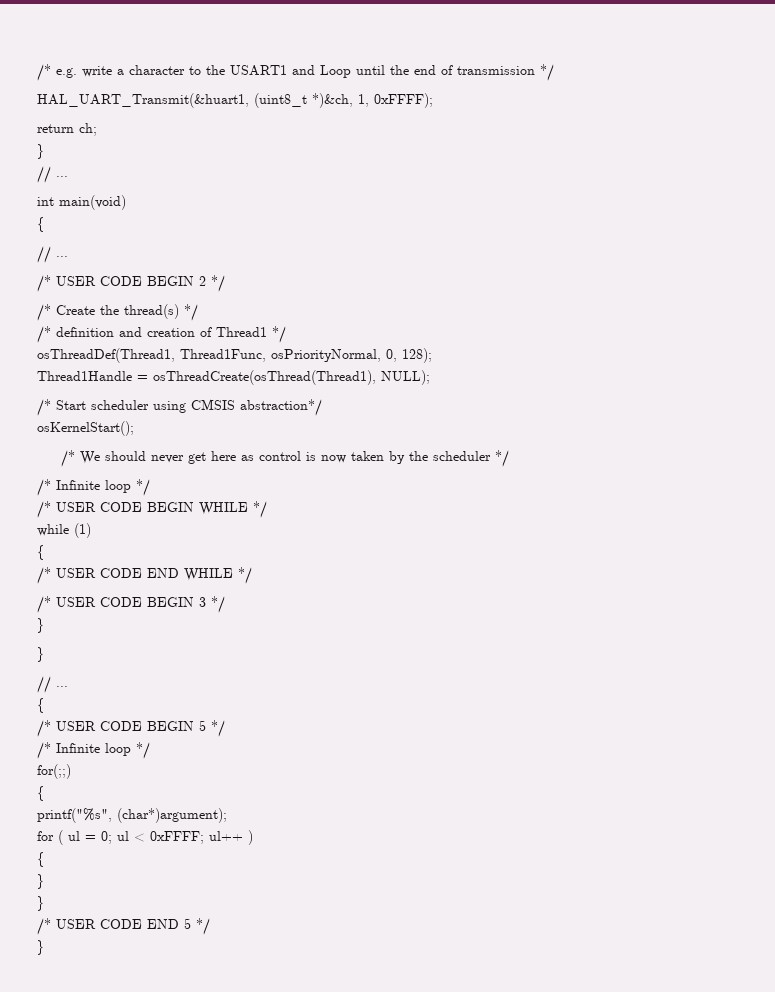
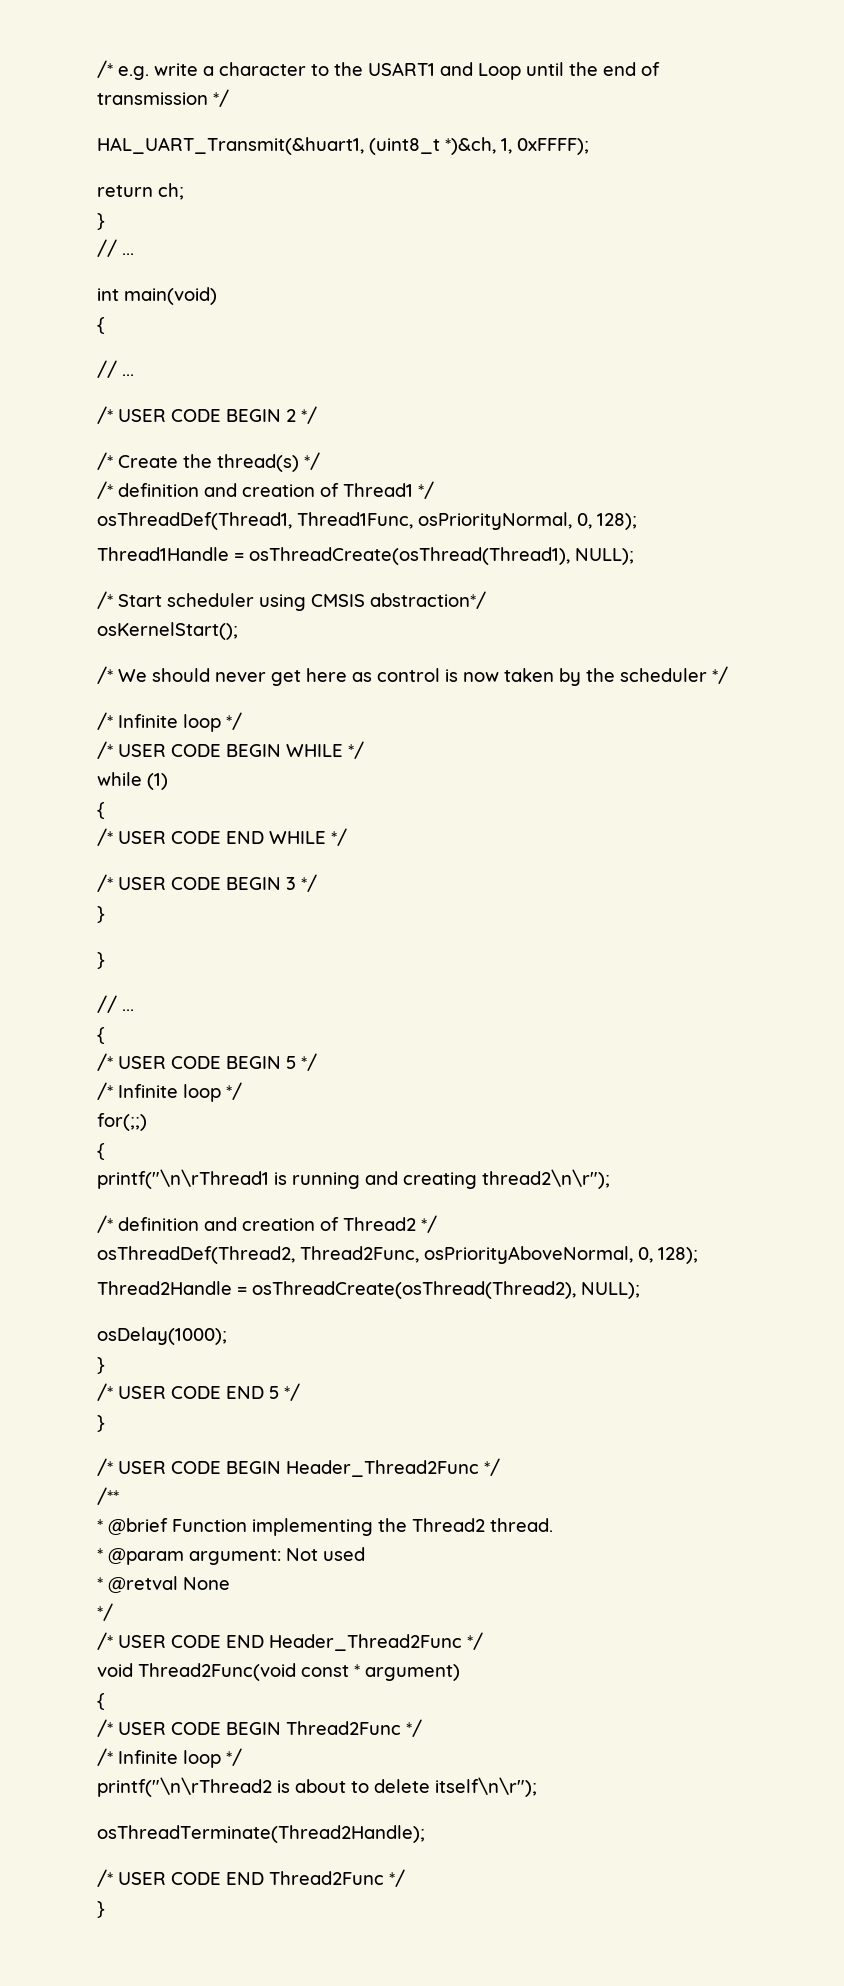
[37,808,227,823] [37,830,253,845] [37,852,44,867] [37,874,44,889] printf("%s", (char*)argument); // for ( ul = 0; ul < 0xFFFF; ul++ ) // { // } -> [97,1169,610,1189] [97,1215,437,1233] [97,1246,698,1264] [97,1281,640,1299] [97,1327,227,1345] printf("\n\rThread1 is running and creating thread2\n\r"); // /* definition and creation of Thread2 */ // osThreadDef(Thread2, Thread2Func, osPriorityAboveNormal, 0, 128); // Thread2Handle = osThreadCreate(osThread(Thread2), NULL); // osDelay(1000);
(44, 947) none -> [97,1458,500,1477] [97,1487,119,1505] [97,1518,553,1536] [97,1547,365,1565] [97,1576,230,1593] [97,1603,113,1621] [97,1632,483,1651] [97,1663,460,1681] [97,1693,105,1710] [97,1719,422,1737] [97,1748,242,1768] [97,1777,537,1797] [97,1825,425,1843] [97,1869,405,1887] [97,1901,105,1918] // /* USER CODE BEGIN Header_Thread2Func */ // /** // * @brief Function implementing the Thread2 thread. // * @param argument: Not used // * @retval None // */ // /* USER CODE END Header_Thread2Func */ // void Thread2Func(void const * argument) // { // /* USER CODE BEGIN Thread2Func */ // /* Infinite loop */ // printf("\n\rThread2 is about to delete itself\n\r"); // osThreadTerminate(Thread2Handle); // /* USER CODE END Thread2Func */ // }

